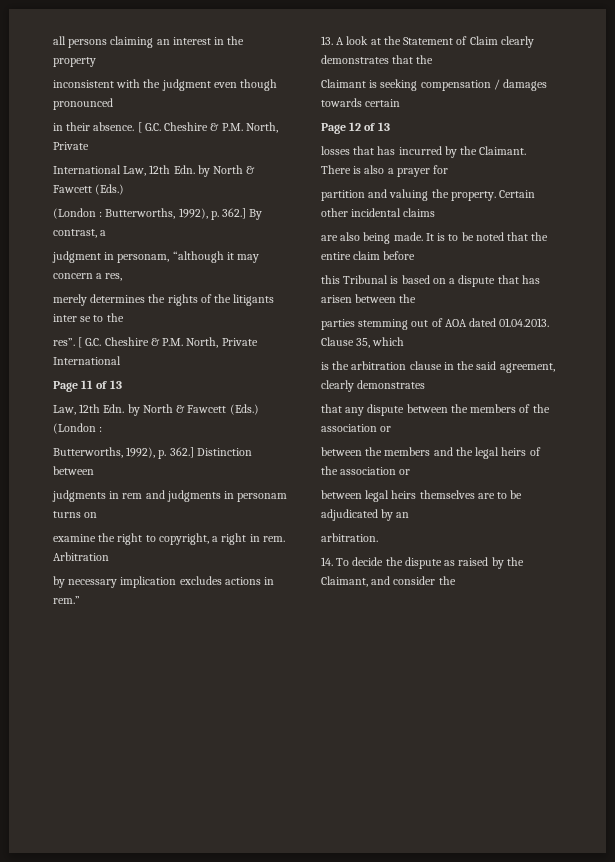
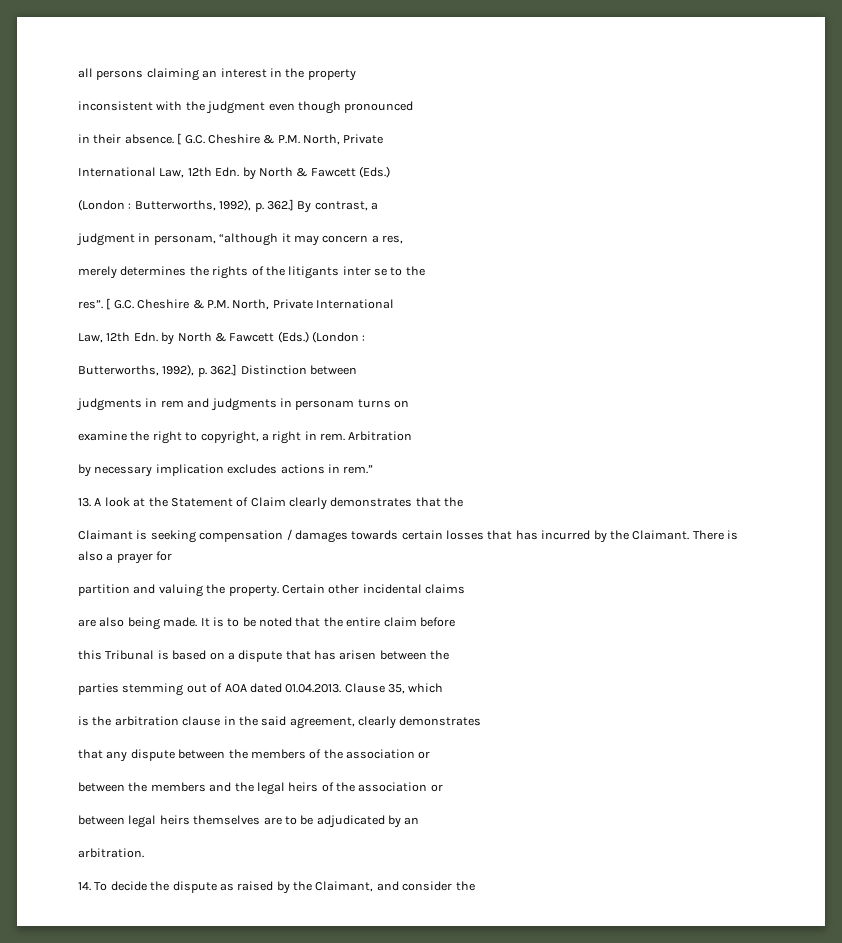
[53,380,122,392] // Page 11 of 13 -> (394, 304) none
[321,122,390,134] // Page 12 of 13 // -> (443, 535) none

